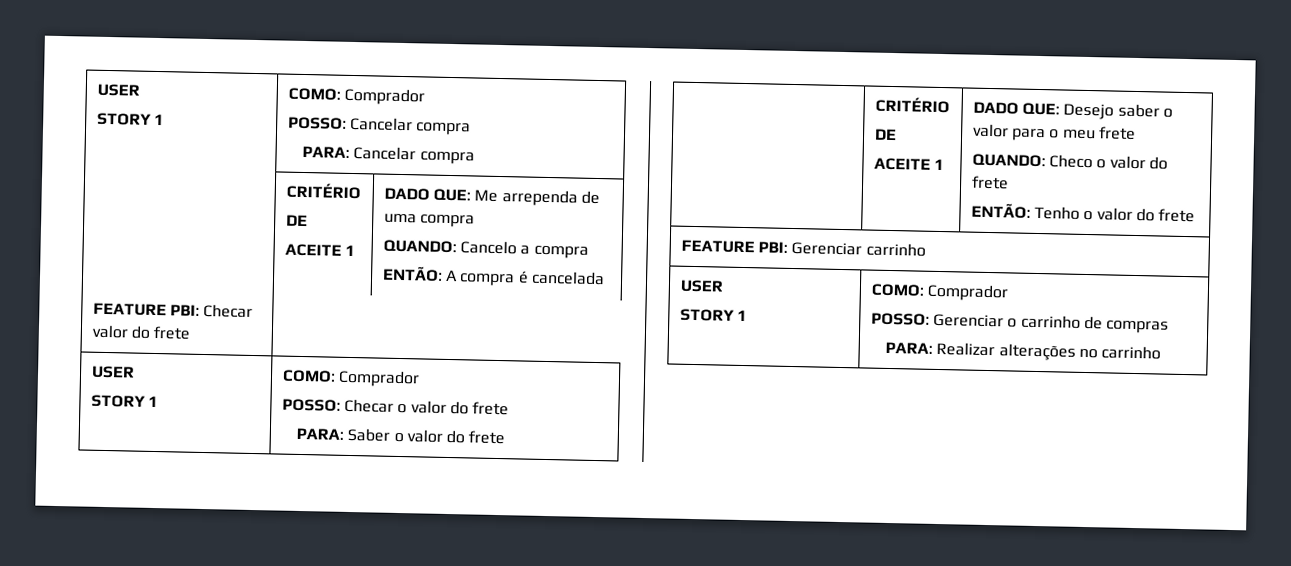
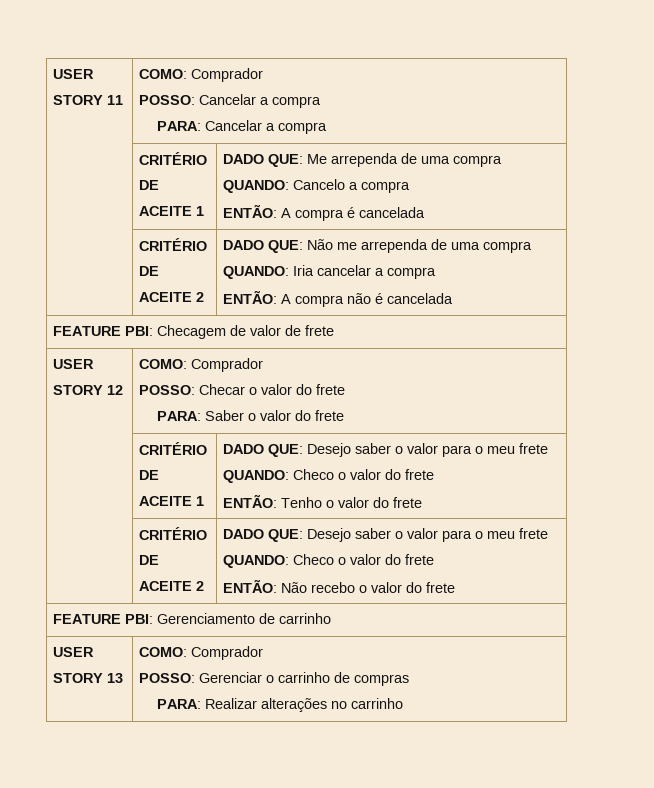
[96,83,140,97] [96,112,164,126] USER // STORY 1 -> [53,69,95,79] [53,95,124,105] USER // STORY 11
(413, 124) none -> [260,97,270,105] a
(417, 153) none -> [265,123,275,131] a
[92,302,254,318] [91,324,151,339] FEATURE PBI: Checar valor do -> [139,238,208,251] [139,266,160,276] [139,292,205,302] [223,239,533,253] [223,265,437,279] [223,290,454,307] [53,325,302,339] | CRITÉRIO // DE // ACEITE 2 | DADO QUE: Não me arrependa de uma compra // QUANDO: Iria cancelar a compra // ENTÃO: A compra não é cancelada // FEATURE PBI: Checagem de valor de
[147,395,158,408] 1 -> [107,385,124,395] 12
[680,239,863,256] // FEATURE PBI: Gerenciar -> [139,527,208,540] [139,555,160,565] [139,581,205,591] [223,528,549,542] [223,554,435,568] [223,579,456,593] [53,613,276,624] // | CRITÉRIO // DE // ACEITE 2 | DADO QUE: Desejo saber o valor para o meu frete // QUANDO: Checo o valor do frete // ENTÃO: Não recebo o valor do frete // FEATURE PBI: Gerenciamento de
[736,309,747,322] 1 -> [107,673,124,683] 13

